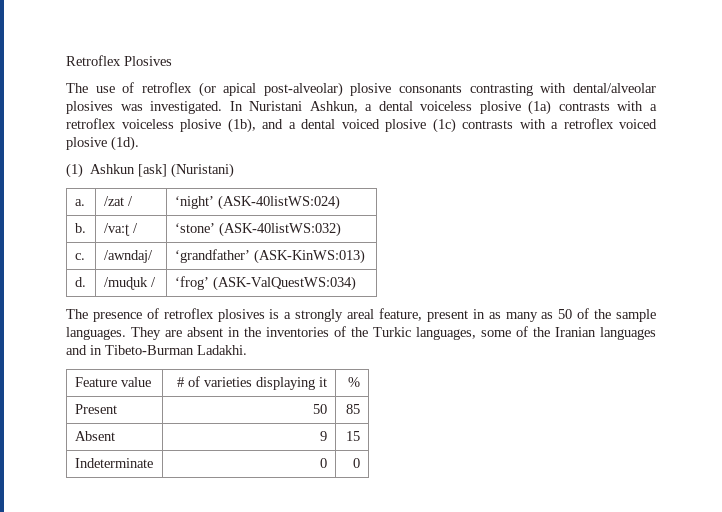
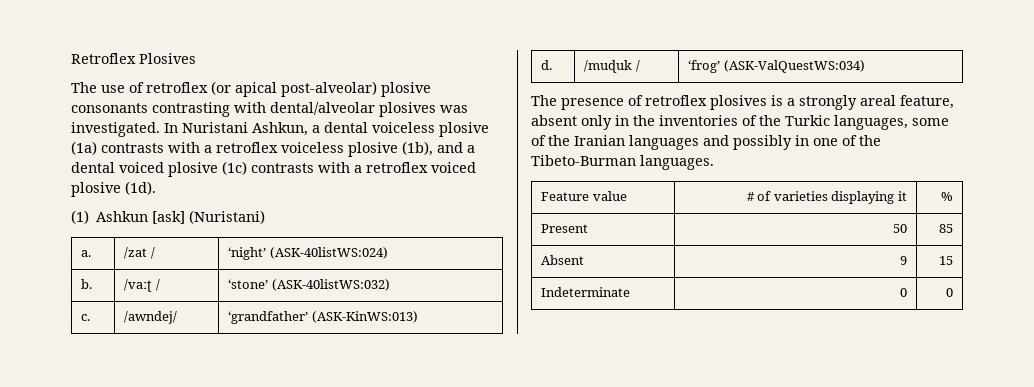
[103,250,153,263] /awndaj/ -> [124,311,178,324] /awndej/
[426,308,657,322] [66,327,223,340] present in as many as 50 of the sample languages. They are absent -> [531,115,612,130] absent only
[90,345,247,355] in Tibeto-Burman Ladakhi. -> [733,135,881,150] [531,155,714,170] possibly in one of the Tibeto-Burman languages.

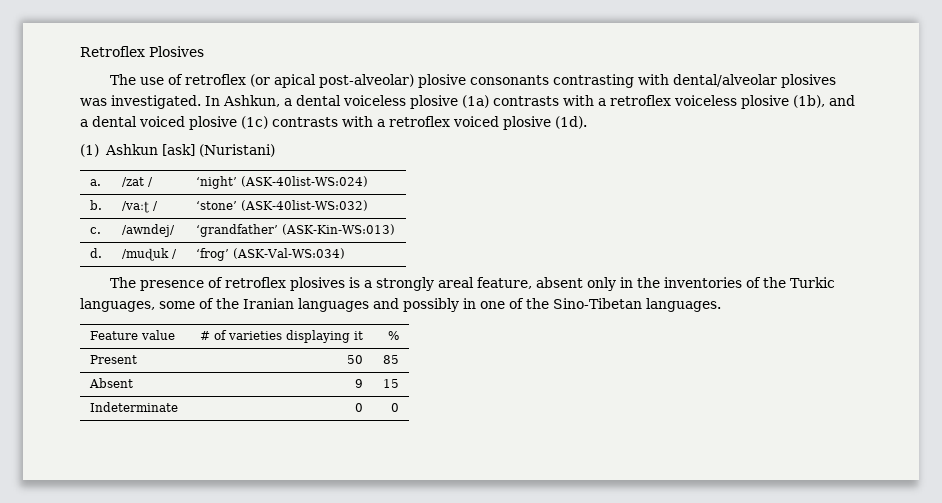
[182,122,248,133] Nuristani -> (220, 101) none
[269,247,388,259] (ASK-40listWS:024) -> [240,176,368,187] (ASK-40list-WS:024)
[271,279,390,291] (ASK-40listWS:032) -> [240,200,368,211] (ASK-40list-WS:032)
[311,311,418,323] (ASK-KinWS:013) -> [281,224,395,235] (ASK-Kin-WS:013)
[723,60,865,73] (ASK-ValQuestWS:034) -> [232,248,345,259] (ASK-Val-WS:034)
[531,155,636,166] Tibeto-Burman -> [553,298,642,309] Sino-Tibetan

